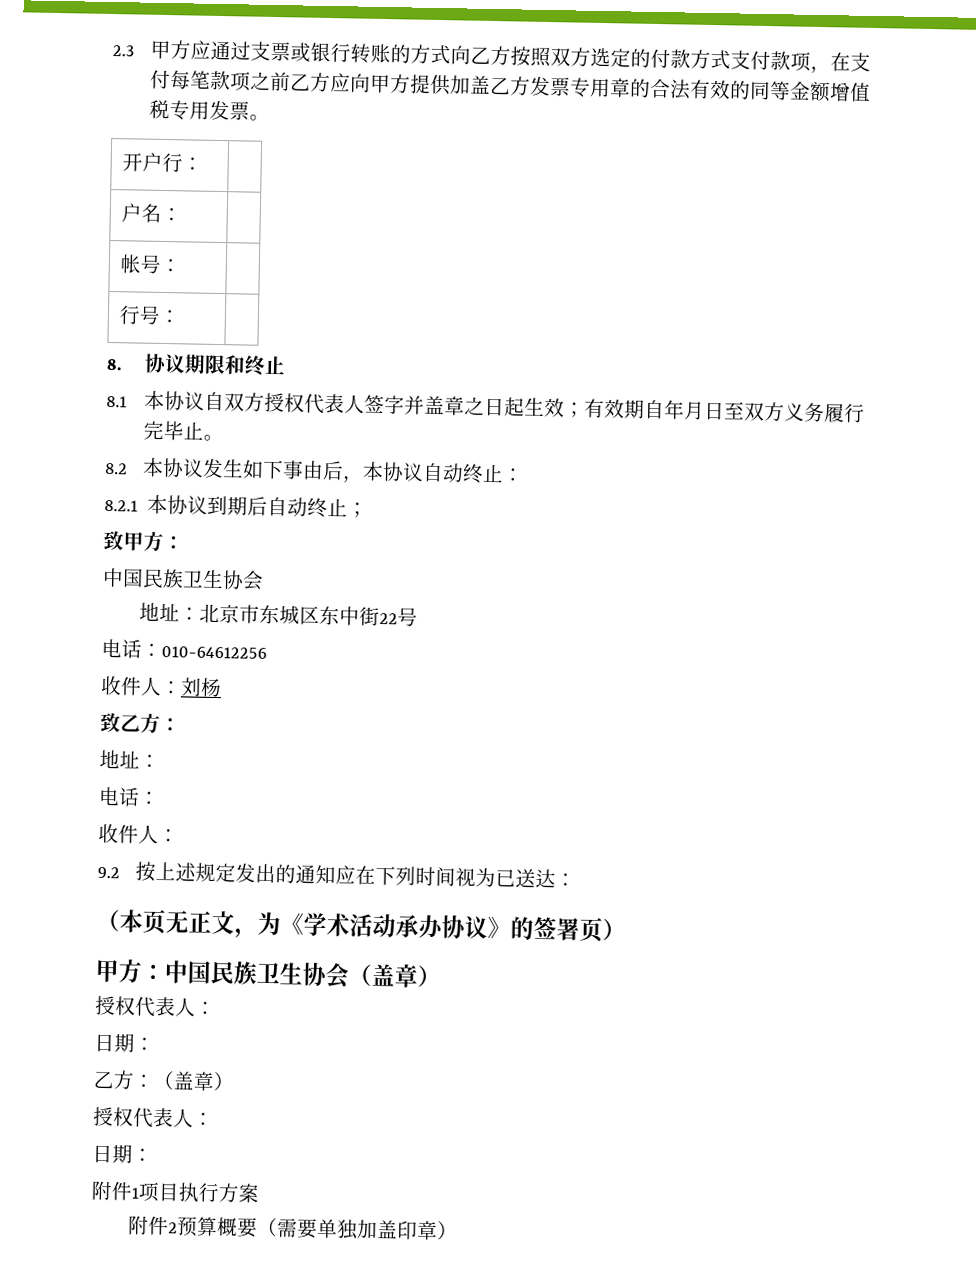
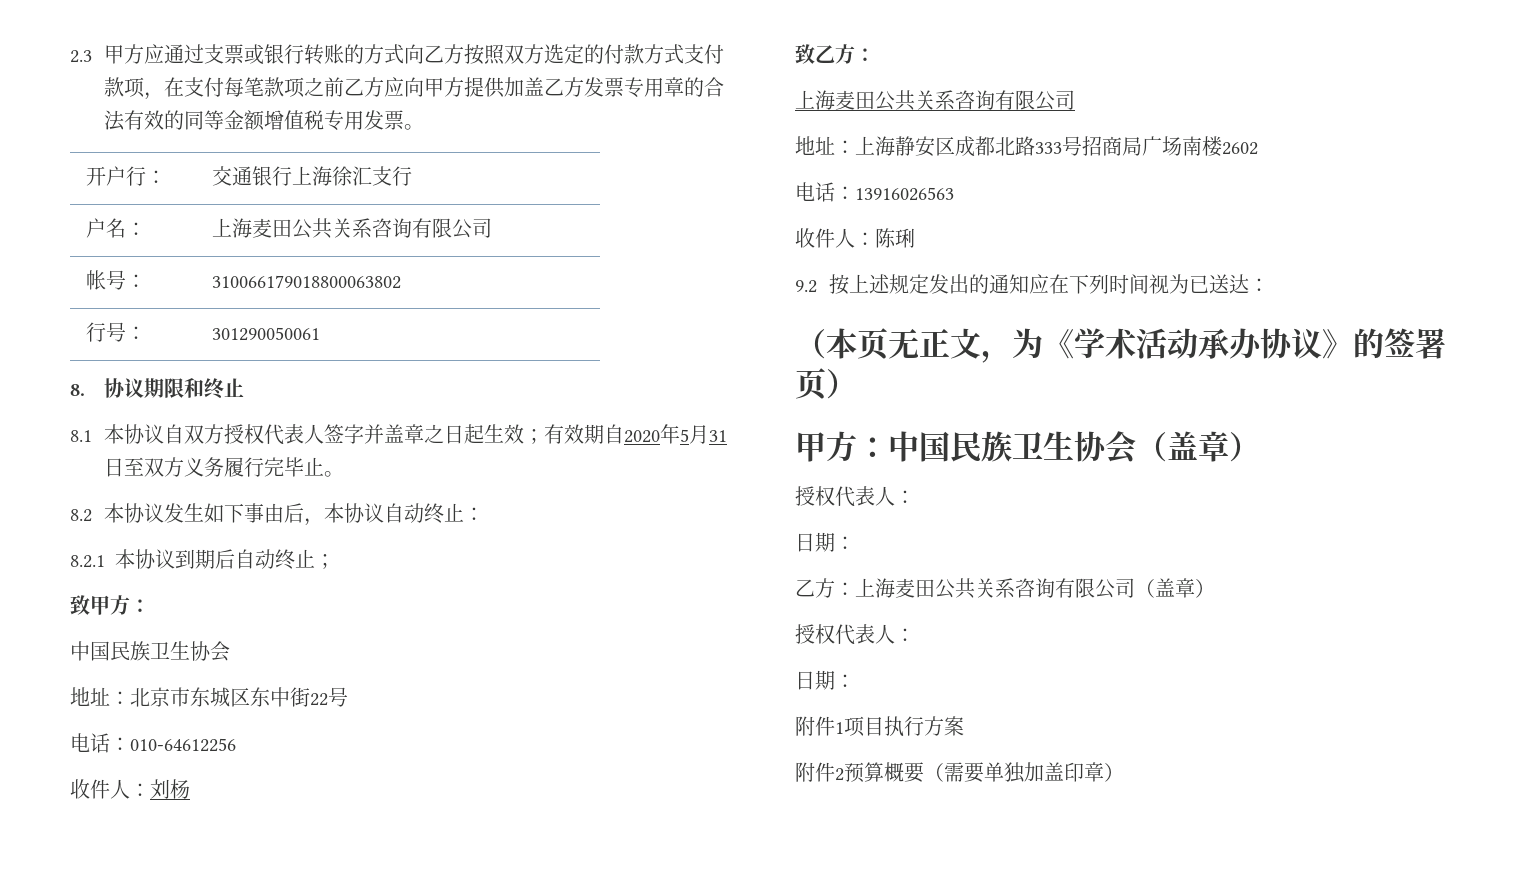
[120,203,182,223] // 户名： | -> [211,166,412,186] [85,218,146,238] [211,218,492,239] 交通银行上海徐汇支行 // 户名： | 上海麦田公共关系咨询有限公司
(181, 265) none -> [211,275,401,289] 310066179018800063802
(181, 316) none -> [211,327,320,341] 301290050061
[663,400,705,420] 年月 -> [624,424,728,444] 2020年5月31
[99,749,160,769] [98,786,160,807] [98,823,179,844] 地址： // 电话： // 收件人： -> [795,90,1075,111] [795,136,1258,157] [795,182,954,202] [795,228,915,248] 上海麦田公共关系咨询有限公司 // 地址：上海静安区成都北路333号招商局广场南楼2602 // 电话：13916026563 // 收件人：陈琍
(155, 1081) none -> [855,578,1135,599] 上海麦田公共关系咨询有限公司

